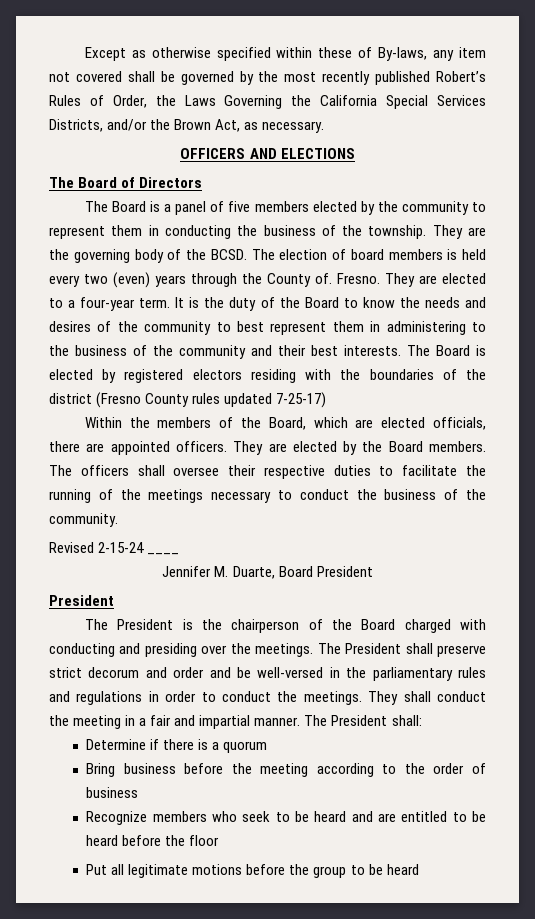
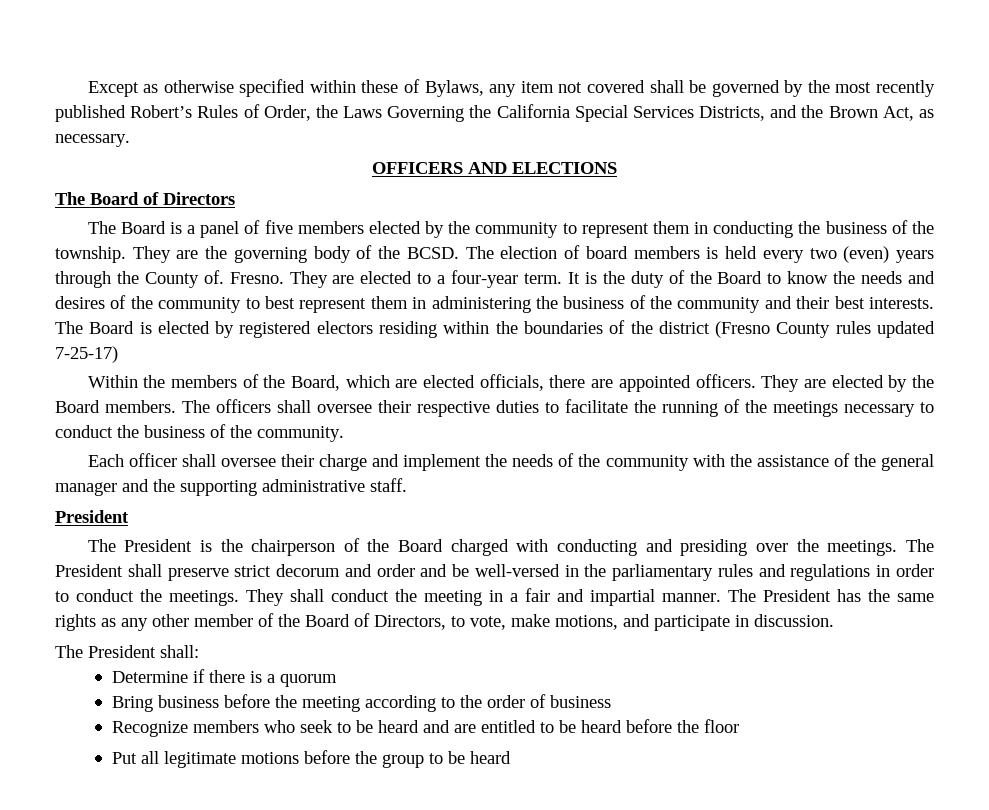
[378,47,428,61] By-laws, -> [424,80,484,97] Bylaws,
[107,119,148,131] and/or -> [770,105,798,118] and
[471,322,486,332] to -> (531, 304) none
[305,369,332,380] with -> [443,321,490,334] within
[49,542,145,553] [147,553,180,555] [162,566,373,579] Revised 2-15-24 ____ // Jennifer M. Duarte, Board President -> [87,453,935,471] [55,478,407,496] Each officer shall oversee their charge and implement the needs of the community with the assistance of the general manager and the supporting administrative staff.
(388, 720) none -> [837,589,934,602] [55,613,834,631] [55,645,156,658] has the same rights as any other member of the Board of Directors, to vote, make motions, and participate in discussion. // The President

